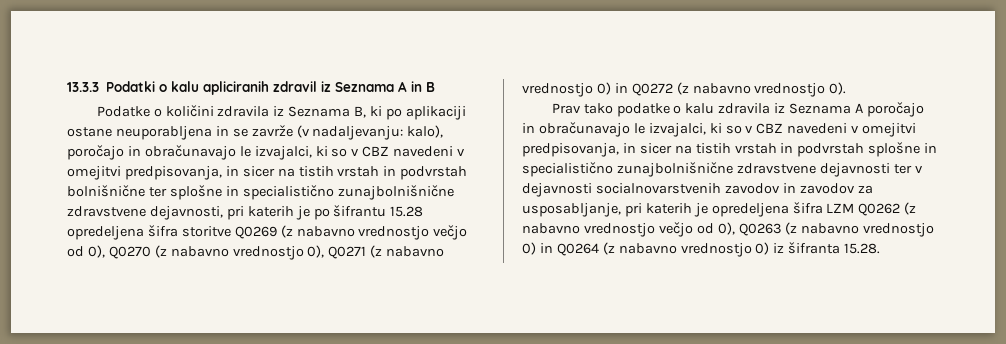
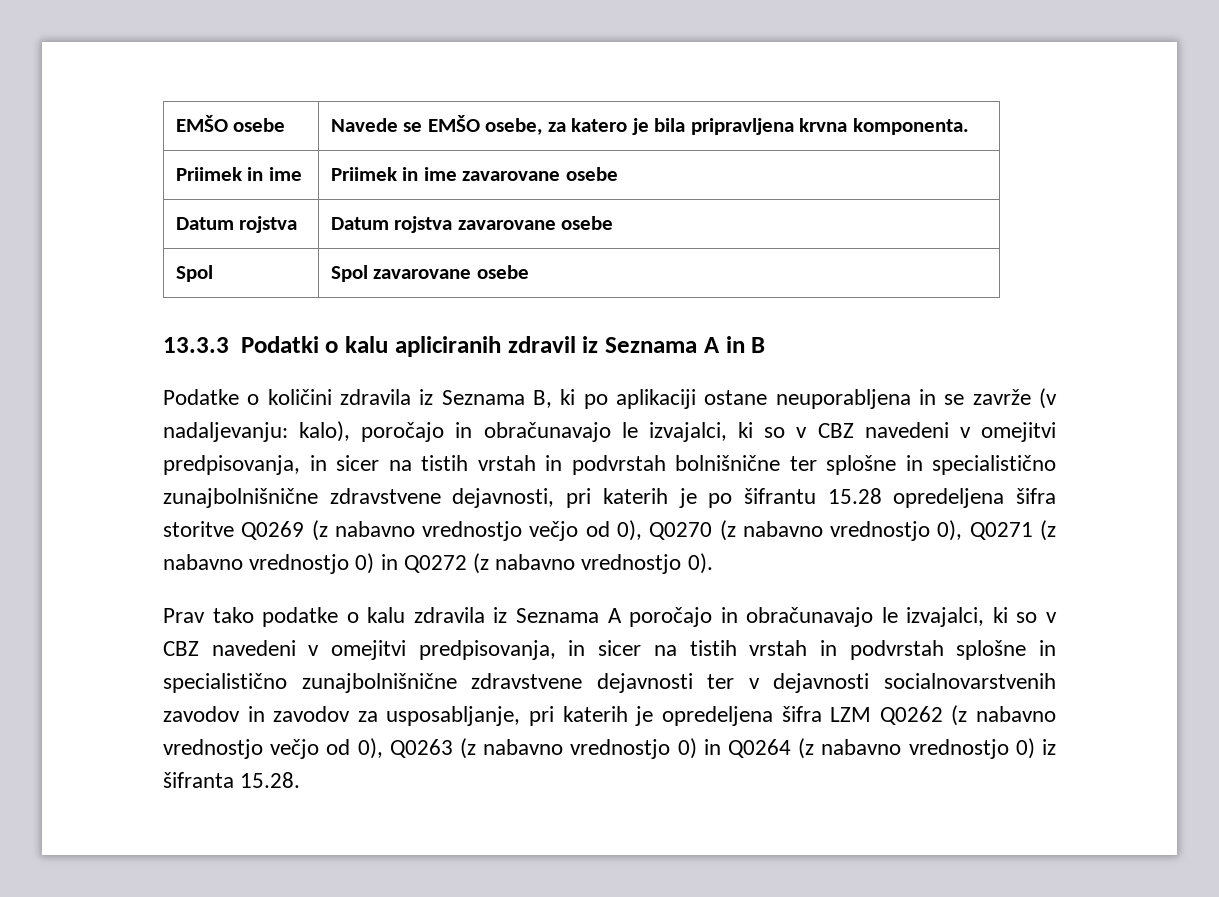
(67, 87) none -> [175,115,286,132] [330,115,969,135] [175,167,302,181] [330,167,618,181] [175,216,298,233] [330,216,614,233] [175,265,213,282] [330,265,529,282] EMŠO osebe | Navede se EMŠO osebe, za katero je bila pripravljena krvna komponenta. // Priimek in ime | Priimek in ime zavarovane osebe // Datum rojstva | Datum rojstva zavarovane osebe // Spol | Spol zavarovane osebe //

